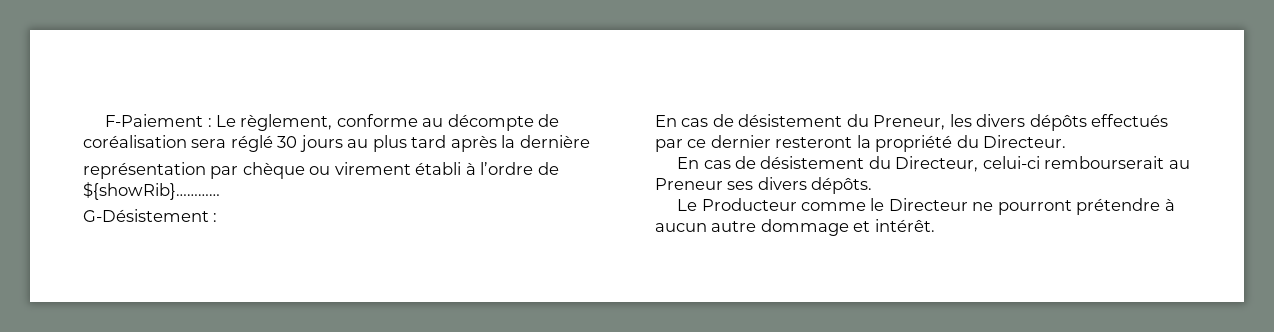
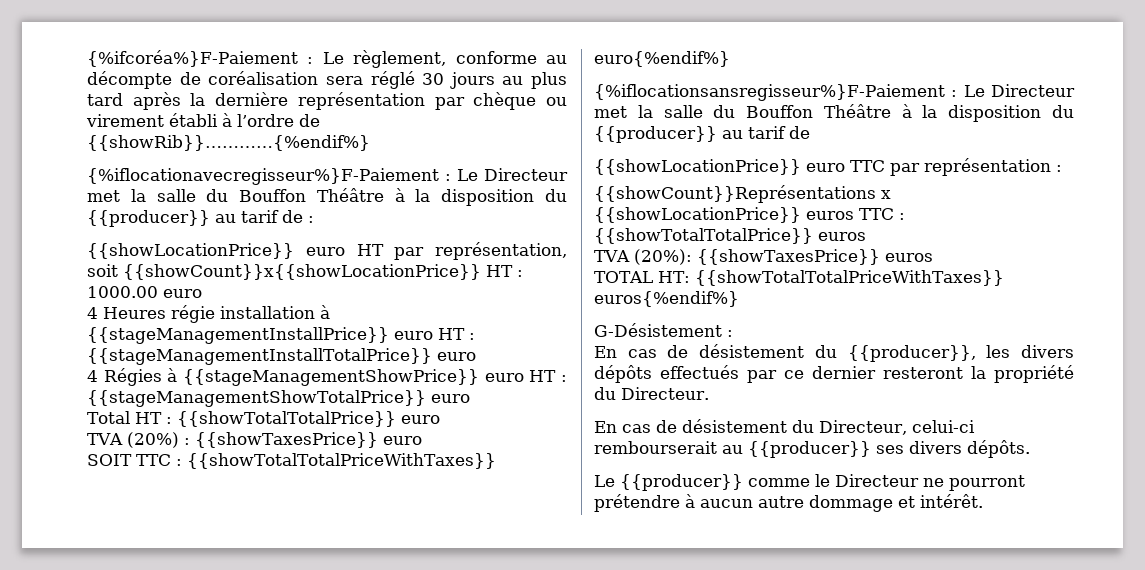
[105,114,204,127] F-Paiement -> [87,50,298,67] {%ifcoréa%}F-Paiement
(590, 141) // -> (289, 99) none
[83,182,220,200] ${showRib}………… -> [87,135,370,151] [87,168,568,185] [87,188,567,206] [87,210,314,227] [87,242,567,260] [87,264,523,280] [87,286,202,298] [87,305,330,323] [87,327,475,344] [87,348,476,365] [87,368,567,386] [87,390,470,407] [87,411,440,427] [87,432,422,448] [87,453,496,469] [594,51,730,67] [594,84,1075,101] [594,104,1074,122] [594,126,810,143] [594,158,1062,176] [594,185,891,203] [594,207,905,223] [594,228,866,244] [594,249,933,265] [594,270,1004,286] [594,291,739,307] {{showRib}}…………{%endif%} // {%iflocationavecregisseur%}F-Paiement : Le Directeur met la salle du Bouffon Théâtre à la disposition du {{producer}} au tarif de : // {{showLocationPrice}} euro HT par représentation, soit {{showCount}}x{{showLocationPrice}} HT : 1000.00 euro // 4 Heures régie installation à {{stageManagementInstallPrice}} euro HT : {{stageManagementInstallTotalPrice}} euro // 4 Régies à {{stageManagementShowPrice}} euro HT : {{stageManagementShowTotalPrice}} euro // Total HT : {{showTotalTotalPrice}} euro // TVA (20%) : {{showTaxesPrice}} euro // SOIT TTC : {{showTotalTotalPriceWithTaxes}} euro{%endif%} // {%iflocationsansregisseur%}F-Paiement : Le Directeur met la salle du Bouffon Théâtre à la disposition du {{producer}} au tarif de // {{showLocationPrice}} euro TTC par représentation : // {{showCount}}Représentations x {{showLocationPrice}} euros TTC : {{showTotalTotalPrice}} euros // TVA (20%): {{showTaxesPrice}} euros // TOTAL HT: {{showTotalTotalPriceWithTaxes}} euros{%endif%}
[873,115,946,130] Preneur, -> [847,345,976,362] {{producer}},
[655,178,723,190] Preneur -> [748,441,871,458] {{producer}}
[701,198,797,211] Producteur -> [620,474,743,491] {{producer}}

